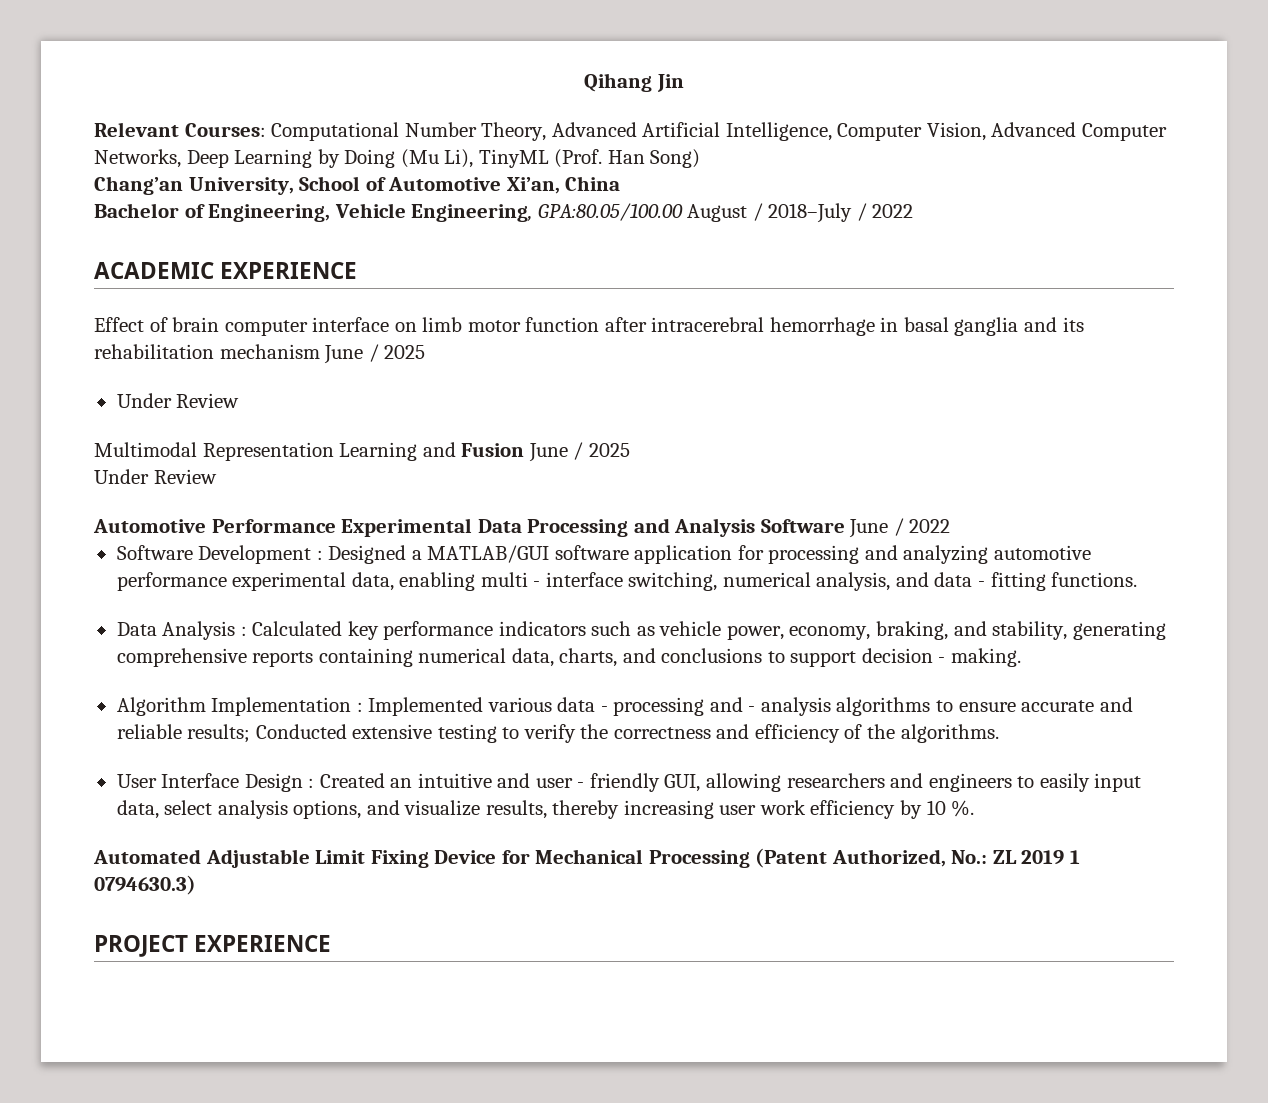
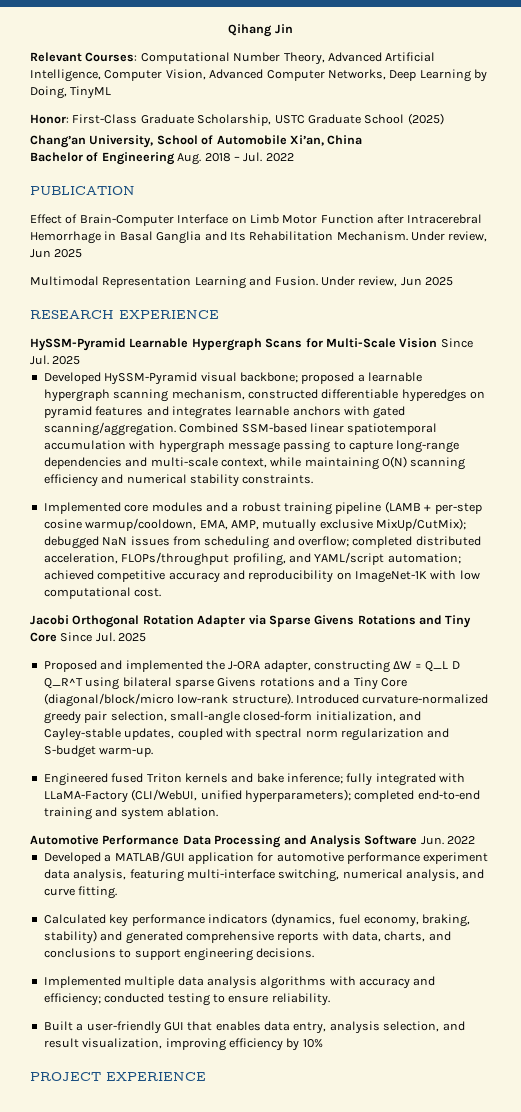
[344,149,701,168] Doing (Mu Li), TinyML (Prof. Han Song) -> [30,86,112,99] [30,113,444,126] Doing, TinyML // Honor: First-Class Graduate Scholarship, USTC Graduate School (2025)
[388,177,502,191] Automotive -> [216,135,287,145] Automobile
[208,203,914,223] [94,262,358,279] Engineering, Vehicle Engineering, GPA:80.05/100.00 August / 2018–July / 2022 // ACADEMIC EXPERIENCE -> [101,152,294,165] [30,186,135,195] Engineering Aug. 2018 – Jul. 2022 // PUBLICATION
[172,317,1084,336] [94,344,426,364] [116,393,240,408] brain computer interface on limb motor function after intracerebral hemorrhage in basal ganglia and its rehabilitation mechanism June / 2025 // Under Review -> [79,214,483,226] [30,231,488,244] [30,249,83,258] Brain-Computer Interface on Limb Motor Function after Intracerebral Hemorrhage in Basal Ganglia and Its Rehabilitation Mechanism. Under review, Jun 2025
[461,442,630,462] [94,469,217,484] Fusion June / 2025 // Under Review -> [274,276,453,287] [30,310,219,319] [30,338,473,351] [30,355,81,365] [43,372,422,385] [43,389,485,402] [43,406,406,419] [43,422,438,436] [43,440,460,453] [43,456,466,470] [43,474,314,487] [43,501,482,515] [43,518,466,532] [43,536,481,549] [43,552,461,566] [43,570,480,583] [43,587,162,599] [30,615,472,628] [30,632,147,642] [43,660,460,673] [43,677,408,690] [43,693,489,707] [43,711,421,724] [43,728,450,741] [43,745,154,758] [43,773,466,786] [43,789,480,803] [43,807,218,820] Fusion. Under review, Jun 2025 // RESEARCH EXPERIENCE // HySSM-Pyramid Learnable Hypergraph Scans for Multi-Scale Vision Since Jul. 2025 // Developed HySSM-Pyramid visual backbone; proposed a learnable hypergraph scanning mechanism, constructed differentiable hyperedges on pyramid features and integrates learnable anchors with gated scanning/aggregation. Combined SSM-based linear spatiotemporal accumulation with hypergraph message passing to capture long-range dependencies and multi-scale context, while maintaining O(N) scanning efficiency and numerical stability constraints. // Implemented core modules and a robust training pipeline (LAMB + per-step cosine warmup/cooldown, EMA, AMP, mutually exclusive MixUp/CutMix); debugged NaN issues from scheduling and overflow; completed distributed acceleration, FLOPs/throughput profiling, and YAML/script automation; achieved competitive accuracy and reproducibility on ImageNet-1K with low computational cost. // Jacobi Orthogonal Rotation Adapter via Sparse Givens Rotations and Tiny Core Since Jul. 2025 // Proposed and implemented the J-ORA adapter, constructing ΔW = Q_L D Q_R^T using bilateral sparse Givens rotations and a Tiny Core (diagonal/block/micro low-rank structure). Introduced curvature-normalized greedy pair selection, small-angle closed-form initialization, and Cayley-stable updates, coupled with spectral norm regularization and S-budget warm-up. // Engineered fused Triton kernels and bake inference; fully integrated with LLaMA-Factory (CLI/WebUI, unified hyperparameters); completed end-to-end training and system ablation.
[341,518,473,537] Experimental -> (180, 840) none
[849,518,951,538] [116,545,407,564] June / 2022 // Software Development : Designed -> [420,836,475,845] [43,852,101,864] Jun. 2022 // Developed
[554,545,629,560] software -> (185, 856) none
[768,545,1091,564] [116,572,1138,591] [116,621,1166,640] [116,648,507,667] processing and analyzing automotive performance experimental data, enabling multi - interface switching, numerical analysis, and data - fitting functions. // Data Analysis : Calculated key performance indicators such as vehicle power, economy, braking, and stability, generating comprehensive reports containing numerical -> [276,852,489,864] [43,869,485,882] [43,886,118,899] [43,913,471,927] [43,930,349,944] automotive performance experiment data analysis, featuring multi-interface switching, numerical analysis, and curve fitting. // Calculated key performance indicators (dynamics, fuel economy, braking, stability) and generated comprehensive reports with
[861,648,1021,667] [116,697,1133,716] [116,724,999,743] [116,773,1142,792] [116,800,975,819] [93,848,1080,868] [94,875,196,895] decision - making. // Algorithm Implementation : Implemented various data - processing and - analysis algorithms to ensure accurate and reliable results; Conducted extensive testing to verify the correctness and efficiency of the algorithms. // User Interface Design : Created an intuitive and user - friendly GUI, allowing researchers and engineers to easily input data, select analysis options, and visualize results, thereby increasing user work efficiency by 10 %. // Automated Adjustable Limit Fixing Device for Mechanical Processing (Patent Authorized, No.: ZL 2019 1 0794630.3) -> [183,948,315,961] [43,976,436,989] [43,993,330,1006] [43,1021,465,1034] [43,1038,323,1051] engineering decisions. // Implemented multiple data analysis algorithms with accuracy and efficiency; conducted testing to ensure reliability. // Built a user-friendly GUI that enables data entry, analysis selection, and result visualization, improving efficiency by 10%

